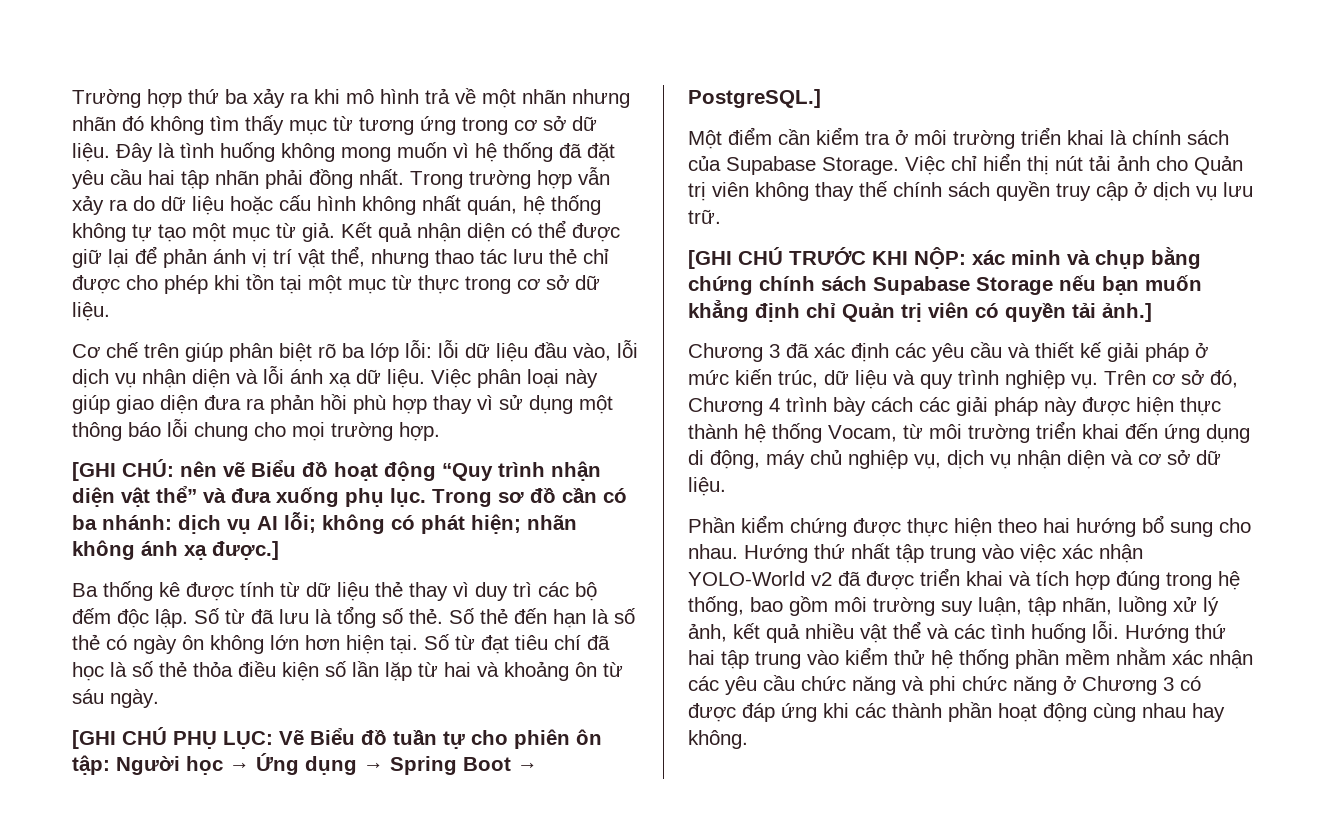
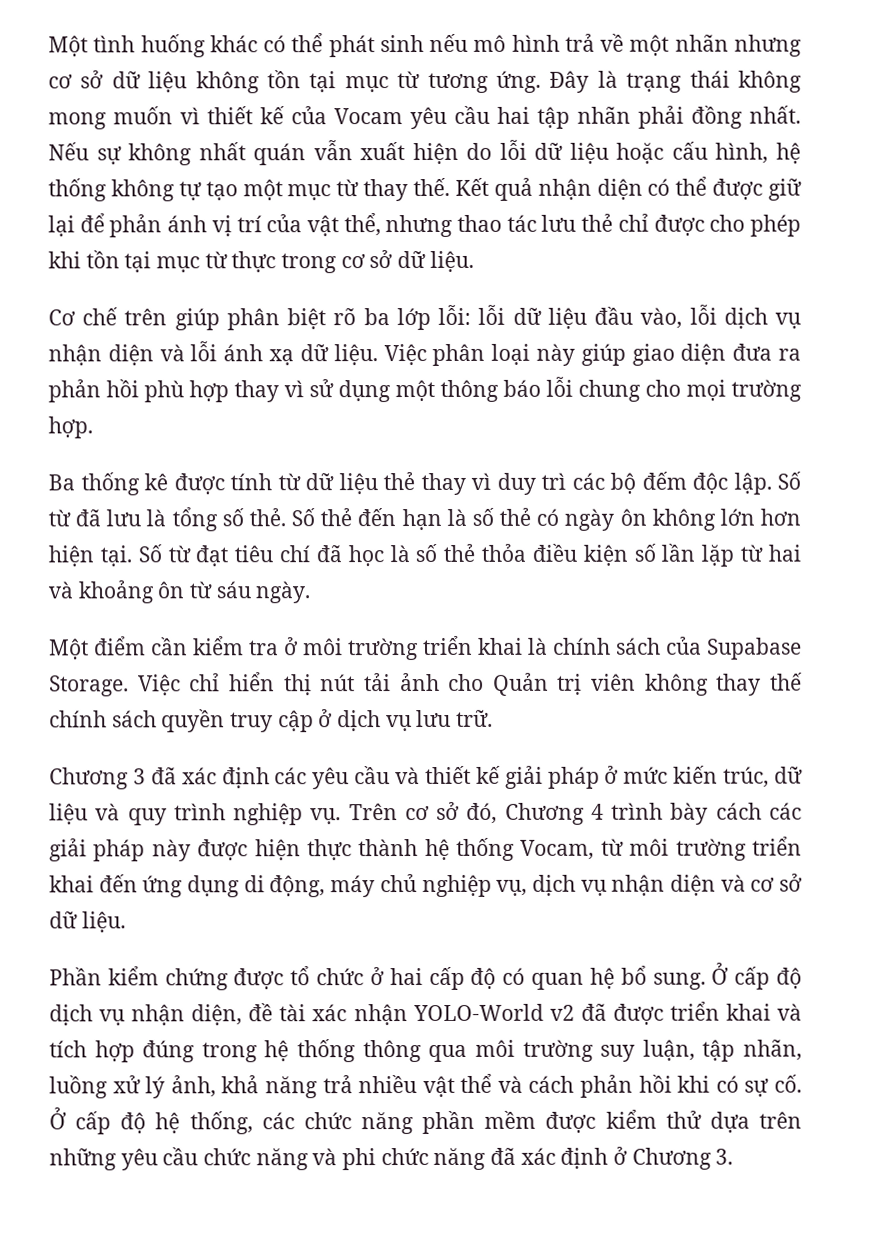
[72,88,340,108] Trường hợp thứ ba xảy ra khi -> [48,33,469,58] Một tình huống khác có thể phát sinh nếu
[72,115,597,135] [72,142,615,162] nhãn đó không tìm thấy mục từ tương ứng trong cơ sở dữ liệu. Đây là tình huống không mong muốn vì hệ thống đã đặt -> [48,70,802,94] [48,106,403,130] cơ sở dữ liệu không tồn tại mục từ tương ứng. Đây là trạng thái không mong muốn vì thiết kế của Vocam
[410,167,610,189] [72,195,517,215] Trong trường hợp vẫn xảy ra do dữ liệu hoặc cấu hình không nhất quán, -> [48,139,769,166] Nếu sự không nhất quán vẫn xuất hiện do lỗi dữ liệu hoặc cấu hình,
[302,222,335,242] giả. -> [363,177,450,202] thay thế.
(292, 256) none -> [266,214,303,233] của
[308,275,342,294] một -> (152, 262) none
[72,459,601,481] [72,486,627,507] [72,512,577,534] [72,540,279,560] // [GHI CHÚ: nên vẽ Biểu đồ hoạt động “Quy trình nhận diện vật thể” và đưa xuống phụ lục. Trong sơ đồ cần có ba nhánh: dịch vụ AI lỗi; không có phát hiện; nhãn không ánh xạ được.] -> (93, 427) none
[72,727,602,749] [72,753,538,775] [688,89,821,108] // [GHI CHÚ PHỤ LỤC: Vẽ Biểu đồ tuần tự cho phiên ôn tập: Người học → Ứng dụng → Spring Boot → PostgreSQL.] -> (311, 592) none
[688,247,1201,269] [688,275,1202,295] [688,300,1152,322] // [GHI CHÚ TRƯỚC KHI NỘP: xác minh và chụp bằng chứng chính sách Supabase Storage nếu bạn muốn khẳng định chỉ Quản trị viên có quyền tải ảnh.] -> (494, 718) none
[907,515,1251,537] [688,543,1056,563] thực hiện theo hai hướng bổ sung cho nhau. Hướng thứ nhất tập trung vào việc -> [290,962,803,991] [49,1003,307,1026] tổ chức ở hai cấp độ có quan hệ bổ sung. Ở cấp độ dịch vụ nhận diện, đề tài
[688,596,828,616] thống, bao gồm -> [297,1039,468,1063] thống thông qua
[733,623,800,643] kết quả -> [221,1075,353,1099] khả năng trả
[954,621,1226,643] [688,647,1253,669] [688,676,719,691] các tình huống lỗi. Hướng thứ hai tập trung vào kiểm thử hệ thống phần mềm nhằm xác nhận các -> [528,1074,803,1098] [49,1107,802,1135] [49,1148,117,1171] cách phản hồi khi có sự cố. Ở cấp độ hệ thống, các chức năng phần mềm được kiểm thử dựa trên những
[1063,675,1201,695] [688,702,1225,722] [688,730,748,749] ở Chương 3 có được đáp ứng khi các thành phần hoạt động cùng nhau hay không. -> [490,1146,734,1170] đã xác định ở Chương 3.

